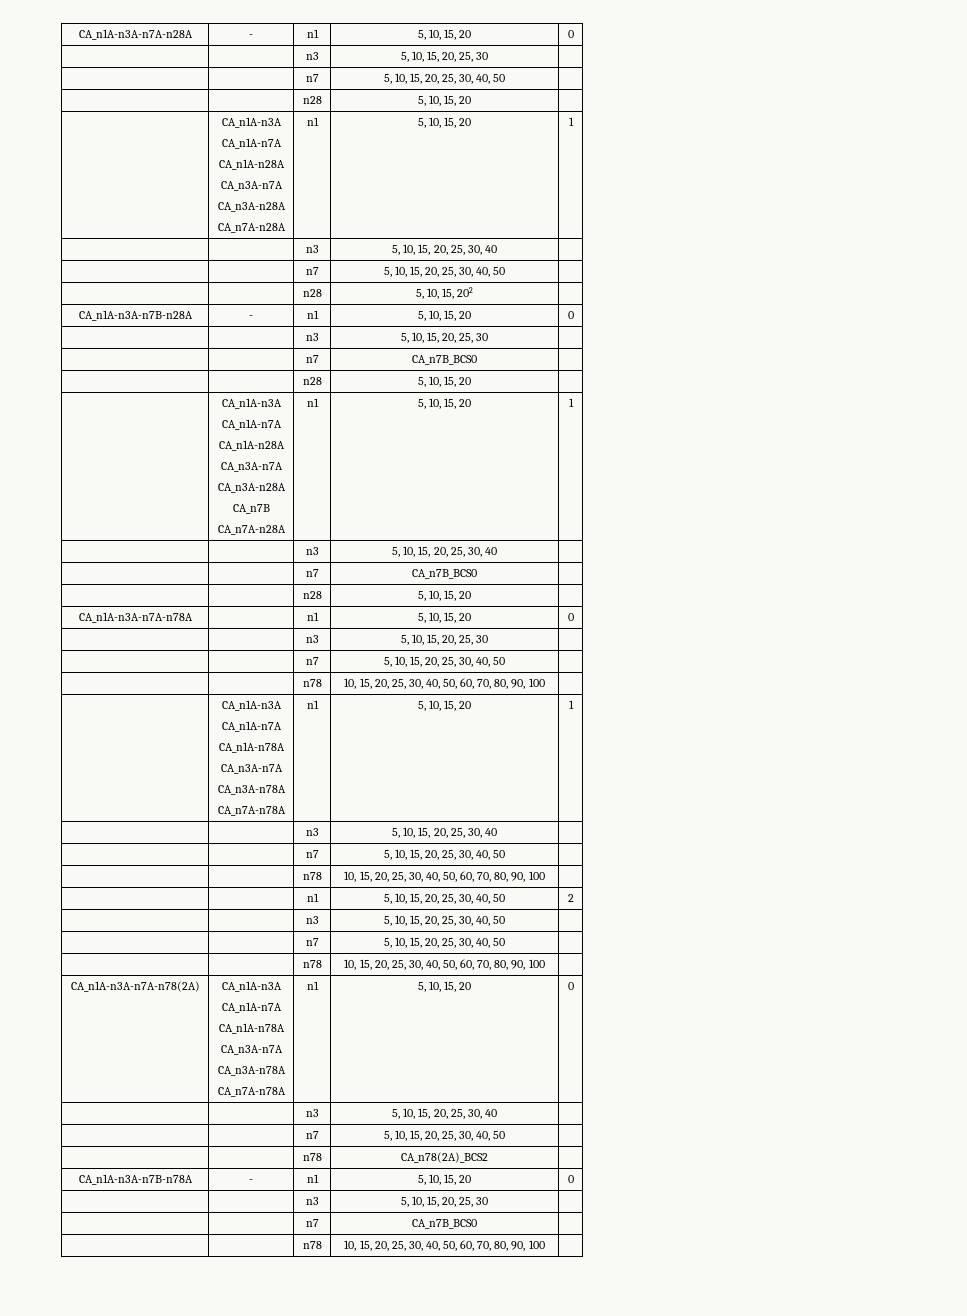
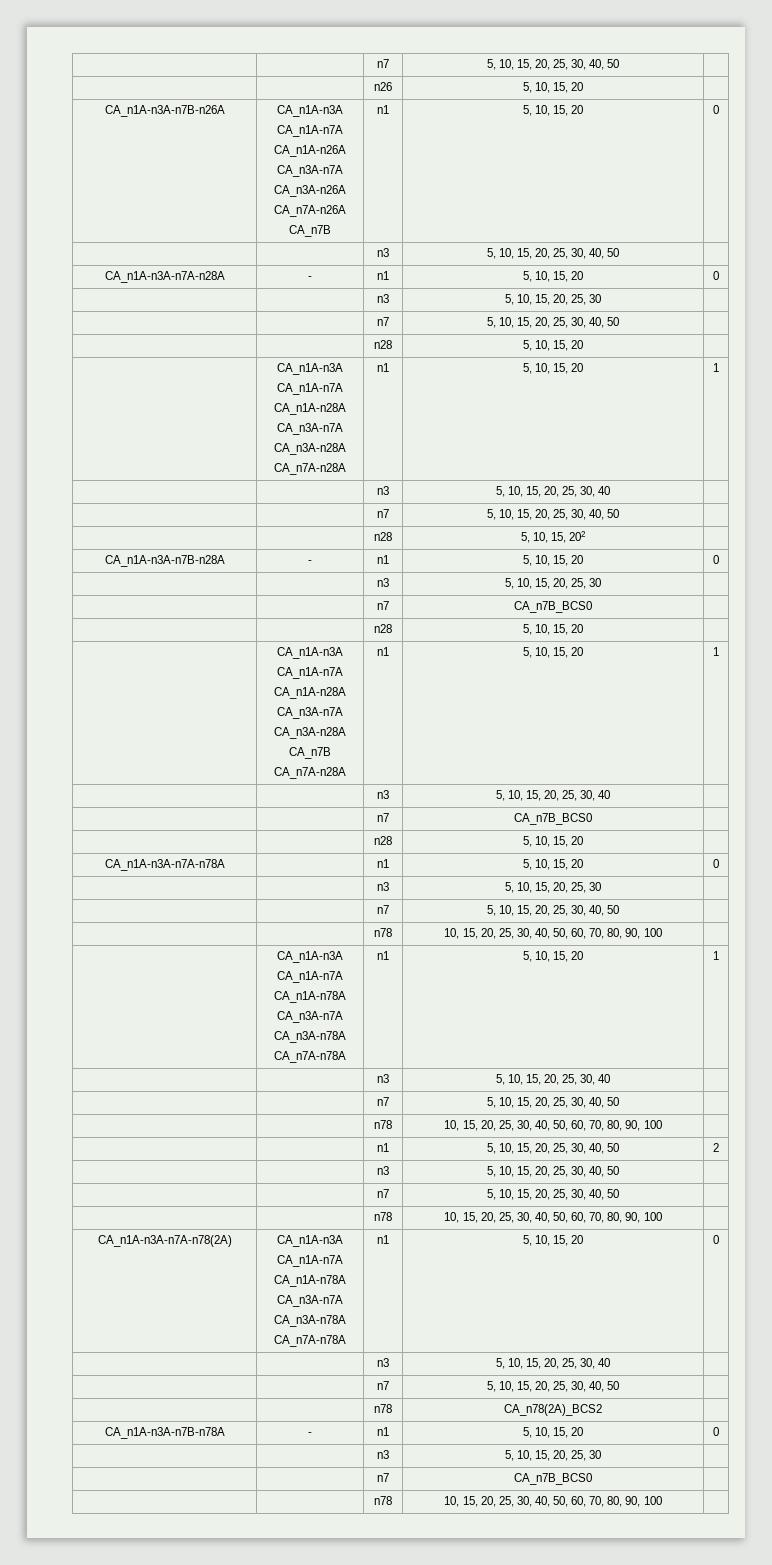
(78, 34) none -> [377,59,389,68] [486,59,620,70] [374,82,392,91] [522,82,584,93] [104,105,225,117] [277,105,343,117] [277,125,343,137] [274,145,346,157] [277,165,343,177] [274,185,346,197] [274,205,346,217] [289,225,331,237] [377,105,389,114] [522,105,584,116] [713,105,719,114] [377,248,389,257] [486,248,620,259] | | n7 | 5, 10, 15, 20, 25, 30, 40, 50 | // | | n26 | 5, 10, 15, 20 | // CA_n1A-n3A-n7B-n26A | CA_n1A-n3A // CA_n1A-n7A // CA_n1A-n26A // CA_n3A-n7A // CA_n3A-n26A // CA_n7A-n26A // CA_n7B | n1 | 5, 10, 15, 20 | 0 // | | n3 | 5, 10, 15, 20, 25, 30, 40, 50 | //

